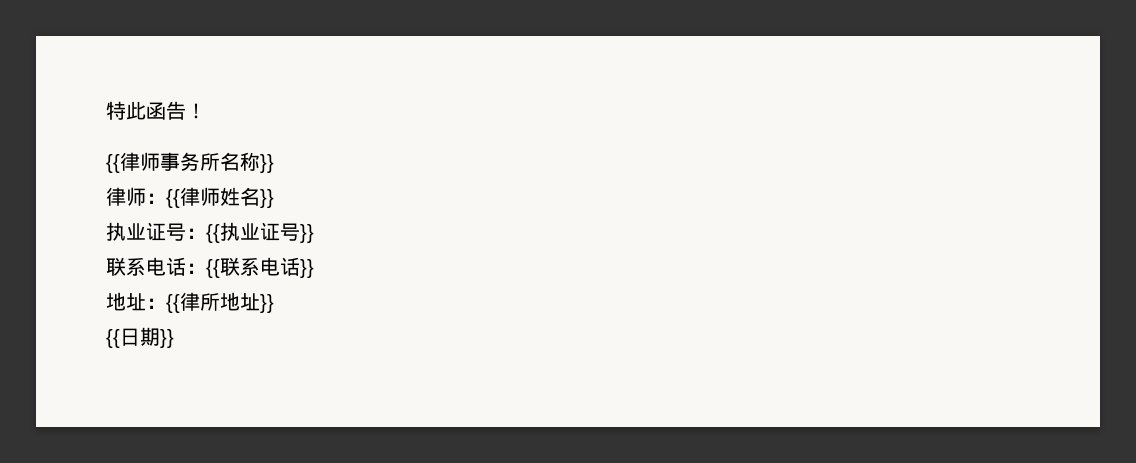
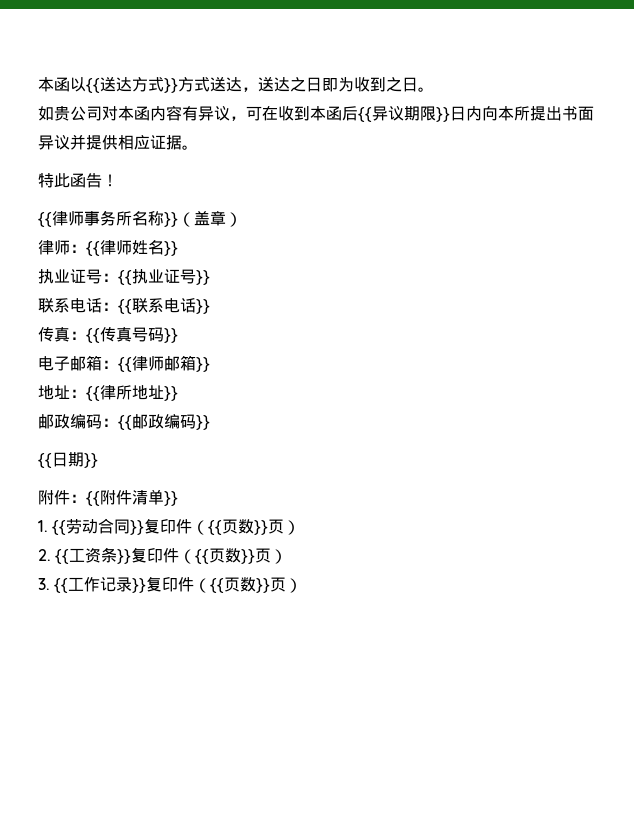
(106, 110) none -> [38,76,434,93] [38,105,594,122] [38,134,198,150] 本函以{{送达方式}}方式送达，送达之日即为收到之日。 // 如贵公司对本函内容有异议，可在收到本函后{{异议期限}}日内向本所提出书面异议并提供相应证据。 //
(274, 163) none -> [178,211,242,227] （盖章）
(314, 268) none -> [38,327,178,343] [38,355,210,372] // 传真：{{传真号码}} // 电子邮箱：{{律师邮箱}}
[106,327,174,348] {{日期}} -> [38,414,210,430] [38,452,98,468] [38,489,178,506] [38,518,301,535] [38,547,288,564] [38,577,303,593] 邮政编码：{{邮政编码}} // {{日期}} // 附件：{{附件清单}} // 1. {{劳动合同}}复印件（{{页数}}页） // 2. {{工资条}}复印件（{{页数}}页） // 3. {{工作记录}}复印件（{{页数}}页）

